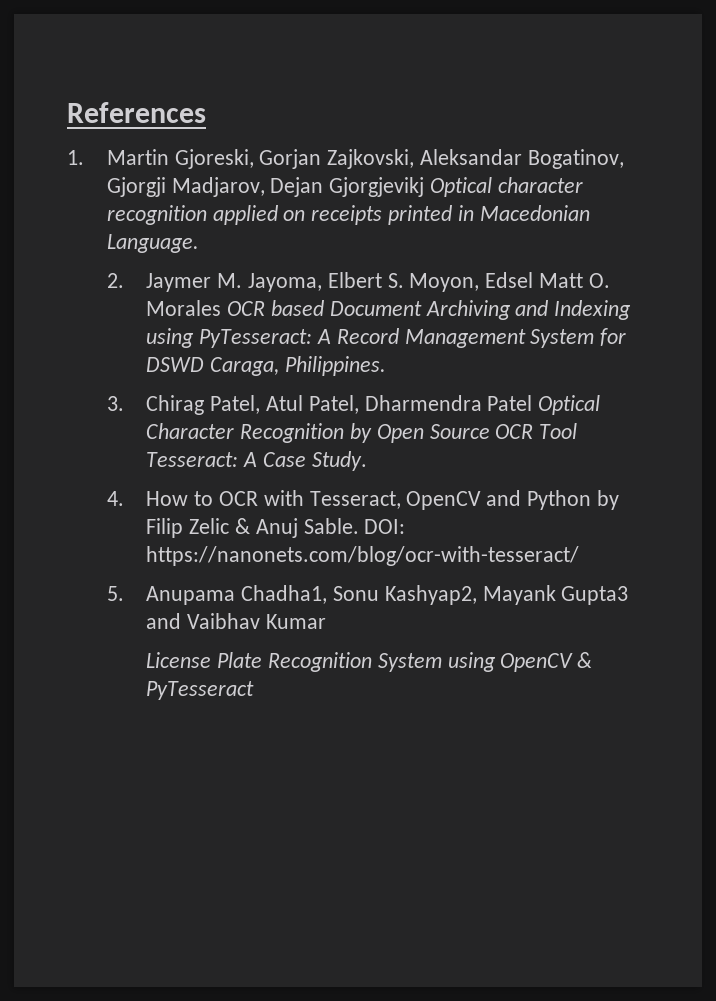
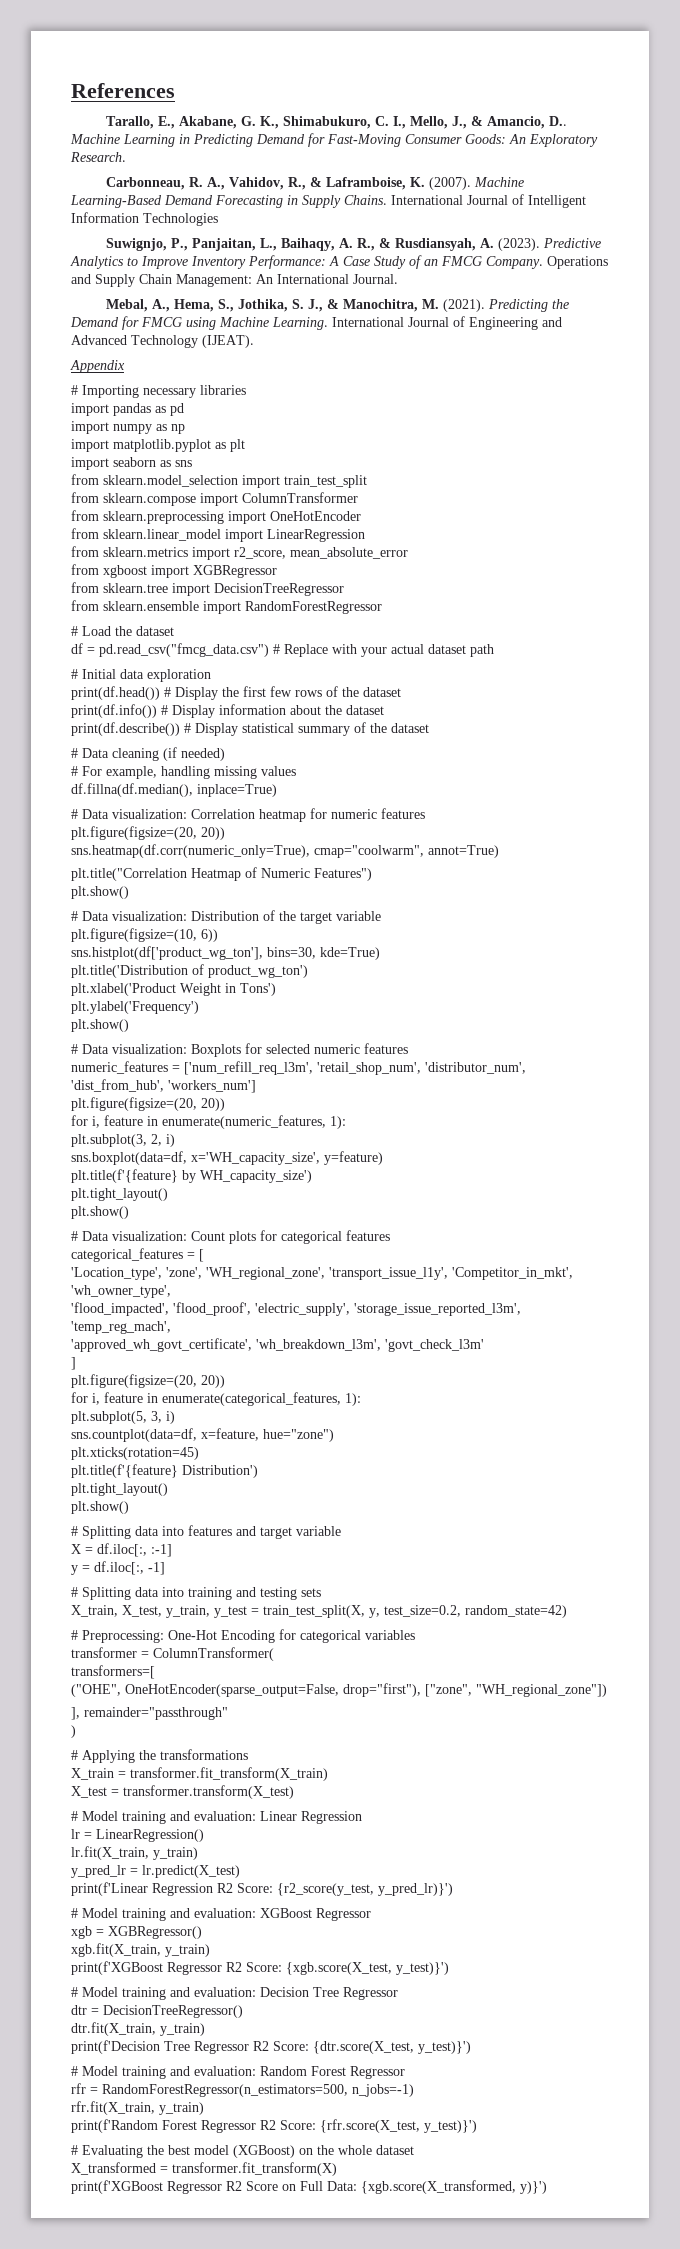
[67,149,624,169] [106,177,583,197] [106,205,590,225] [106,234,199,253] [106,272,610,292] [146,300,632,320] [146,328,627,348] [146,356,387,376] [106,395,601,415] [146,423,578,443] [146,451,367,471] [106,490,619,510] [146,518,406,538] [146,546,580,566] [106,585,629,605] [146,613,327,629] [146,652,593,672] [146,681,255,700] 1. Martin Gjoreski, Gorjan Zajkovski, Aleksandar Bogatinov, Gjorgji Madjarov, Dejan Gjorgjevikj Optical character recognition applied on receipts printed in Macedonian Language. // 2. Jaymer M. Jayoma, Elbert S. Moyon, Edsel Matt O. Morales OCR based Document Archiving and Indexing using PyTesseract: A Record Management System for DSWD Caraga, Philippines. // 3. Chirag Patel, Atul Patel, Dharmendra Patel Optical Character Recognition by Open Source OCR Tool Tesseract: A Case Study. // 4. How to OCR with Tesseract, OpenCV and Python by Filip Zelic & Anuj Sable. DOI: https://nanonets.com/blog/ocr-with-tesseract/ // 5. Anupama Chadha1, Sonu Kashyap2, Mayank Gupta3 and Vaibhav Kumar // License Plate Recognition System using OpenCV & PyTesseract -> [105,116,567,129] [70,133,598,147] [70,152,126,162] [105,177,524,190] [70,194,586,208] [71,212,218,226] [105,238,601,251] [70,255,608,269] [71,274,398,287] [105,299,569,312] [70,316,562,330] [71,335,254,348] [70,360,125,373] [71,385,246,398] [71,403,184,416] [71,421,185,434] [71,439,245,452] [71,457,192,470] [71,474,367,488] [71,492,358,506] [71,510,361,524] [71,528,365,542] [71,546,408,560] [71,564,277,578] [71,582,344,596] [71,600,382,614] [71,626,174,636] [71,643,494,657] [71,669,211,682] [71,686,401,700] [71,704,384,718] [71,722,429,736] [71,747,225,761] [71,766,296,779] [71,783,277,797] [71,808,425,822] [71,826,225,840] [71,844,499,858] [71,867,372,881] [71,886,129,899] [71,910,381,924] [71,928,218,942] [71,946,380,960] [71,964,308,978] [71,983,276,996] [71,1001,199,1014] [71,1019,129,1032] [71,1043,408,1057] [71,1061,526,1075] [71,1079,256,1093] [71,1097,225,1111] [71,1115,346,1129] [71,1134,175,1147] [71,1151,383,1165] [71,1169,312,1183] [71,1188,168,1201] [71,1206,129,1219] [71,1230,390,1244] [71,1248,204,1262] [71,1267,573,1280] [71,1285,171,1298] [71,1302,521,1316] [71,1321,171,1334] [71,1338,484,1352] [71,1357,76,1370] [71,1374,225,1388] [71,1392,361,1406] [71,1411,175,1424] [71,1428,334,1442] [71,1447,199,1460] [71,1464,258,1478] [71,1483,168,1496] [71,1501,129,1514] [71,1525,341,1539] [71,1543,172,1557] [71,1561,165,1575] [71,1587,321,1600] [71,1605,567,1618] [71,1629,415,1643] [71,1647,274,1661] [71,1665,155,1679] [71,1683,607,1697] [71,1707,228,1720] [71,1725,76,1738] [71,1749,248,1763] [71,1767,328,1781] [71,1785,294,1799] [71,1811,362,1824] [71,1829,204,1842] [71,1846,198,1860] [71,1865,240,1878] [71,1882,453,1896] [71,1908,371,1921] [71,1926,202,1939] [71,1943,210,1957] [71,1961,449,1975] [71,1987,398,2000] [71,2005,243,2018] [71,2022,205,2036] [71,2040,471,2054] [71,2066,405,2079] [71,2083,414,2097] [71,2101,204,2115] [71,2119,477,2133] [71,2145,414,2158] [71,2162,337,2176] [71,2180,547,2194] Tarallo, E., Akabane, G. K., Shimabukuro, C. I., Mello, J., & Amancio, D.. Machine Learning in Predicting Demand for Fast-Moving Consumer Goods: An Exploratory Research. // Carbonneau, R. A., Vahidov, R., & Laframboise, K. (2007). Machine Learning-Based Demand Forecasting in Supply Chains. International Journal of Intelligent Information Technologies // Suwignjo, P., Panjaitan, L., Baihaqy, A. R., & Rusdiansyah, A. (2023). Predictive Analytics to Improve Inventory Performance: A Case Study of an FMCG Company. Operations and Supply Chain Management: An International Journal. // Mebal, A., Hema, S., Jothika, S. J., & Manochitra, M. (2021). Predicting the Demand for FMCG using Machine Learning. International Journal of Engineering and Advanced Technology (IJEAT). // Appendix // # Importing necessary libraries // import pandas as pd // import numpy as np // import matplotlib.pyplot as plt // import seaborn as sns // from sklearn.model_selection import train_test_split // from sklearn.compose import ColumnTransformer // from sklearn.preprocessing import OneHotEncoder // from sklearn.linear_model import LinearRegression // from sklearn.metrics import r2_score, mean_absolute_error // from xgboost import XGBRegressor // from sklearn.tree import DecisionTreeRegressor // from sklearn.ensemble import RandomForestRegressor // # Load the dataset // df = pd.read_csv("fmcg_data.csv") # Replace with your actual dataset path // # Initial data exploration // print(df.head()) # Display the first few rows of the dataset // print(df.info()) # Display information about the dataset // print(df.describe()) # Display statistical summary of the dataset // # Data cleaning (if needed) // # For example, handling missing values // df.fillna(df.median(), inplace=True) // # Data visualization: Correlation heatmap for numeric features // plt.figure(figsize=(20, 20)) // sns.heatmap(df.corr(numeric_only=True), cmap="coolwarm", annot=True) // plt.title("Correlation Heatmap of Numeric Features") // plt.show() // # Data visualization: Distribution of the target variable // plt.figure(figsize=(10, 6)) // sns.histplot(df['product_wg_ton'], bins=30, kde=True) // plt.title('Distribution of product_wg_ton') // plt.xlabel('Product Weight in Tons') // plt.ylabel('Frequency') // plt.show() // # Data visualization: Boxplots for selected numeric features // numeric_features = ['num_refill_req_l3m', 'retail_shop_num', 'distributor_num', 'dist_from_hub', 'workers_num'] // plt.figure(figsize=(20, 20)) // for i, feature in enumerate(numeric_features, 1): // plt.subplot(3, 2, i) // sns.boxplot(data=df, x='WH_capacity_size', y=feature) // plt.title(f'{feature} by WH_capacity_size') // plt.tight_layout() // plt.show() // # Data visualization: Count plots for categorical features // categorical_features = [ // 'Location_type', 'zone', 'WH_regional_zone', 'transport_issue_l1y', 'Competitor_in_mkt', 'wh_owner_type', // 'flood_impacted', 'flood_proof', 'electric_supply', 'storage_issue_reported_l3m', 'temp_reg_mach', // 'approved_wh_govt_certificate', 'wh_breakdown_l3m', 'govt_check_l3m' // ] // plt.figure(figsize=(20, 20)) // for i, feature in enumerate(categorical_features, 1): // plt.subplot(5, 3, i) // sns.countplot(data=df, x=feature, hue="zone") // plt.xticks(rotation=45) // plt.title(f'{feature} Distribution') // plt.tight_layout() // plt.show() // # Splitting data into features and target variable // X = df.iloc[:, :-1] // y = df.iloc[:, -1] // # Splitting data into training and testing sets // X_train, X_test, y_train, y_test = train_test_split(X, y, test_size=0.2, random_state=42) // # Preprocessing: One-Hot Encoding for categorical variables // transformer = ColumnTransformer( // transformers=[ // ("OHE", OneHotEncoder(sparse_output=False, drop="first"), ["zone", "WH_regional_zone"]) // ], remainder="passthrough" // ) // # Applying the transformations // X_train = transformer.fit_transform(X_train) // X_test = transformer.transform(X_test) // # Model training and evaluation: Linear Regression // lr = LinearRegression() // lr.fit(X_train, y_train) // y_pred_lr = lr.predict(X_test) // print(f'Linear Regression R2 Score: {r2_score(y_test, y_pred_lr)}') // # Model training and evaluation: XGBoost Regressor // xgb = XGBRegressor() // xgb.fit(X_train, y_train) // print(f'XGBoost Regressor R2 Score: {xgb.score(X_test, y_test)}') // # Model training and evaluation: Decision Tree Regressor // dtr = DecisionTreeRegressor() // dtr.fit(X_train, y_train) // print(f'Decision Tree Regressor R2 Score: {dtr.score(X_test, y_test)}') // # Model training and evaluation: Random Forest Regressor // rfr = RandomForestRegressor(n_estimators=500, n_jobs=-1) // rfr.fit(X_train, y_train) // print(f'Random Forest Regressor R2 Score: {rfr.score(X_test, y_test)}') // # Evaluating the best model (XGBoost) on the whole dataset // X_transformed = transformer.fit_transform(X) // print(f'XGBoost Regressor R2 Score on Full Data: {xgb.score(X_transformed, y)}')

